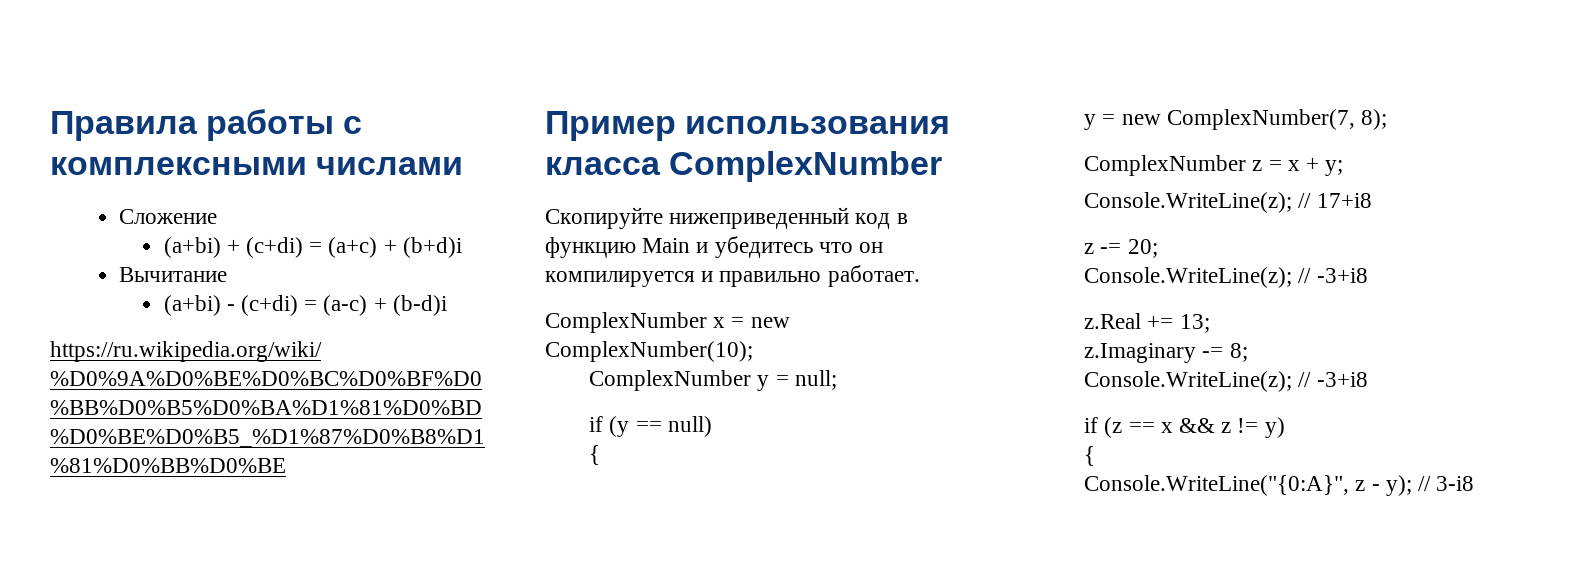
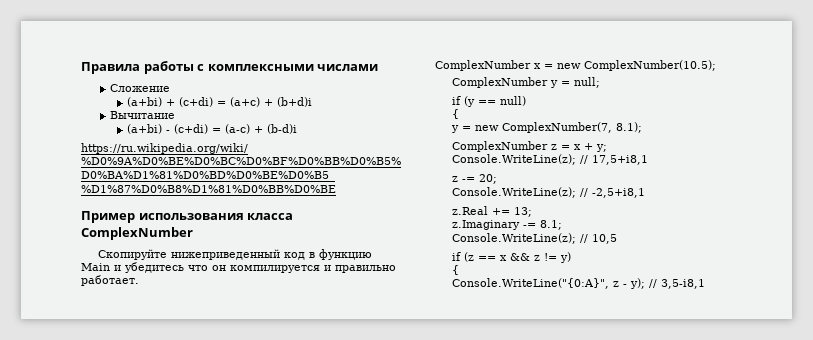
[545,341,753,362] ComplexNumber(10); -> [584,60,716,71] ComplexNumber(10.5);
[1360,109,1387,130] 8); -> [615,122,642,133] 8.1);
[1316,193,1372,208] 17+i8 -> [591,155,648,165] 17,5+i8,1
[1316,268,1368,283] -3+i8 -> [591,188,645,198] -2,5+i8,1
[1229,343,1248,362] [1084,371,1368,392] 8; // Console.WriteLine(z); // -3+i8 -> [539,220,562,230] [451,233,617,244] 8.1; // Console.WriteLine(z); // 10,5
[1436,476,1475,491] 3-i8 -> [660,279,705,289] 3,5-i8,1

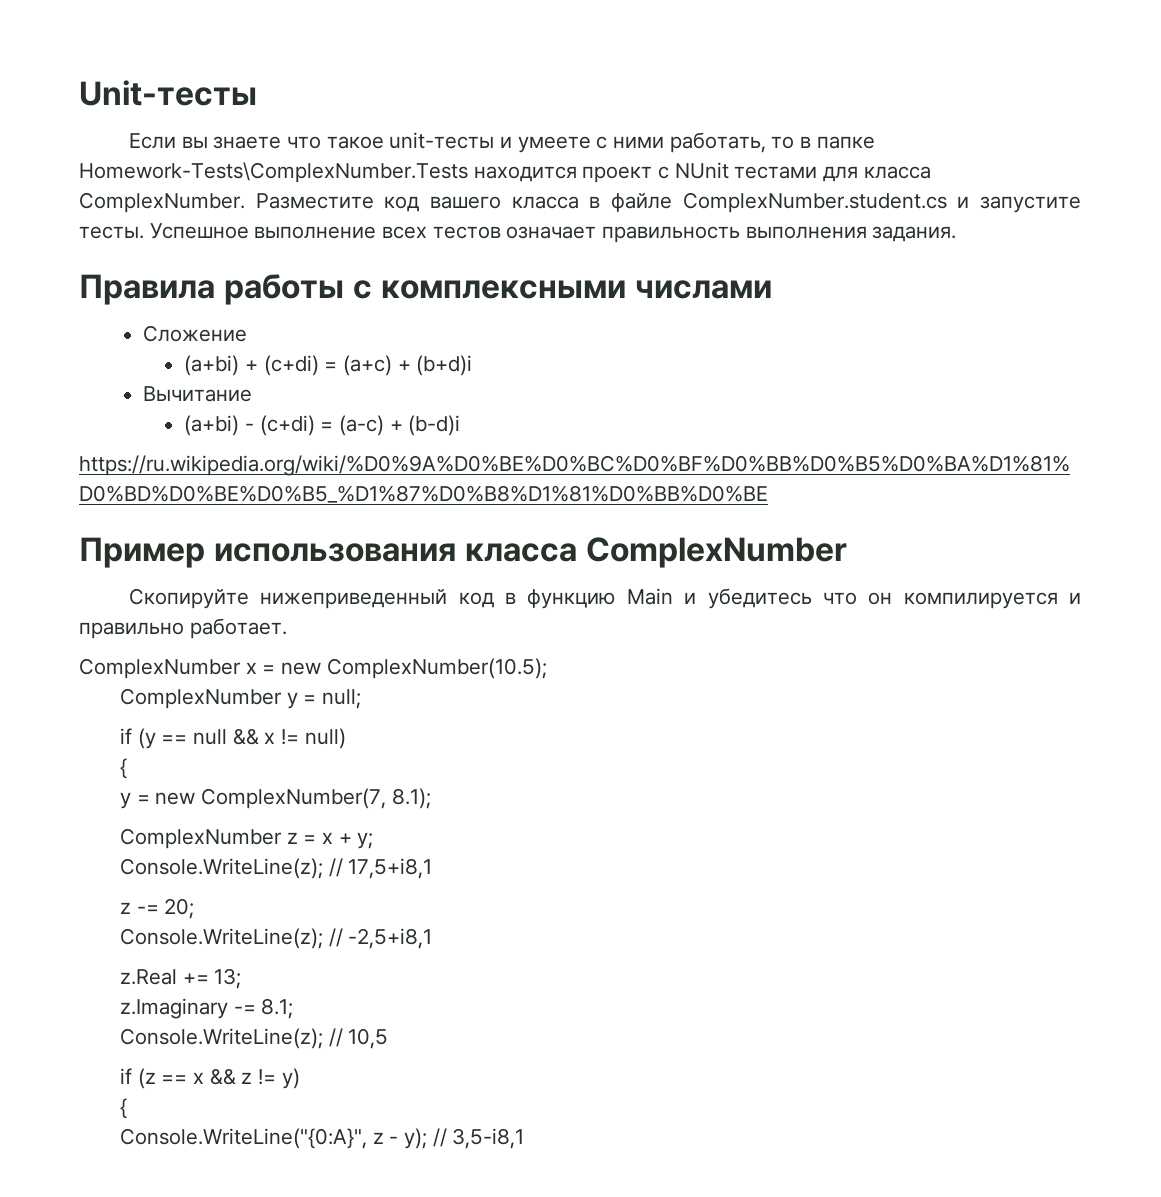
(81, 68) none -> [79,80,257,106] [128,132,875,153] [79,162,931,183] [79,192,1081,213] [79,223,957,243] Unit-тесты // Если вы знаете что такое unit-тесты и умеете с ними работать, то в папке Homework-Tests\ComplexNumber.Tests находится проект с NUnit тестами для класса ComplexNumber. Разместите код вашего класса в файле ComplexNumber.student.cs и запустите тесты. Успешное выполнение всех тестов означает правильность выполнения задания. //
(496, 102) none -> [193,729,300,745] null && x !=

